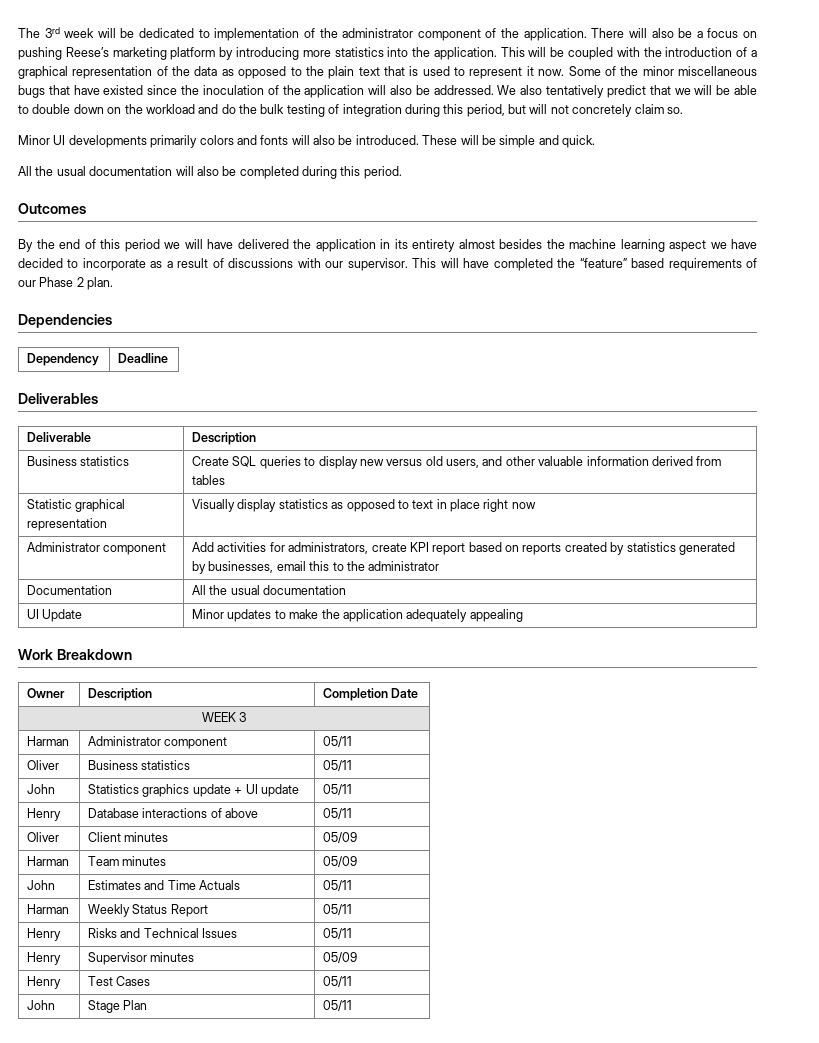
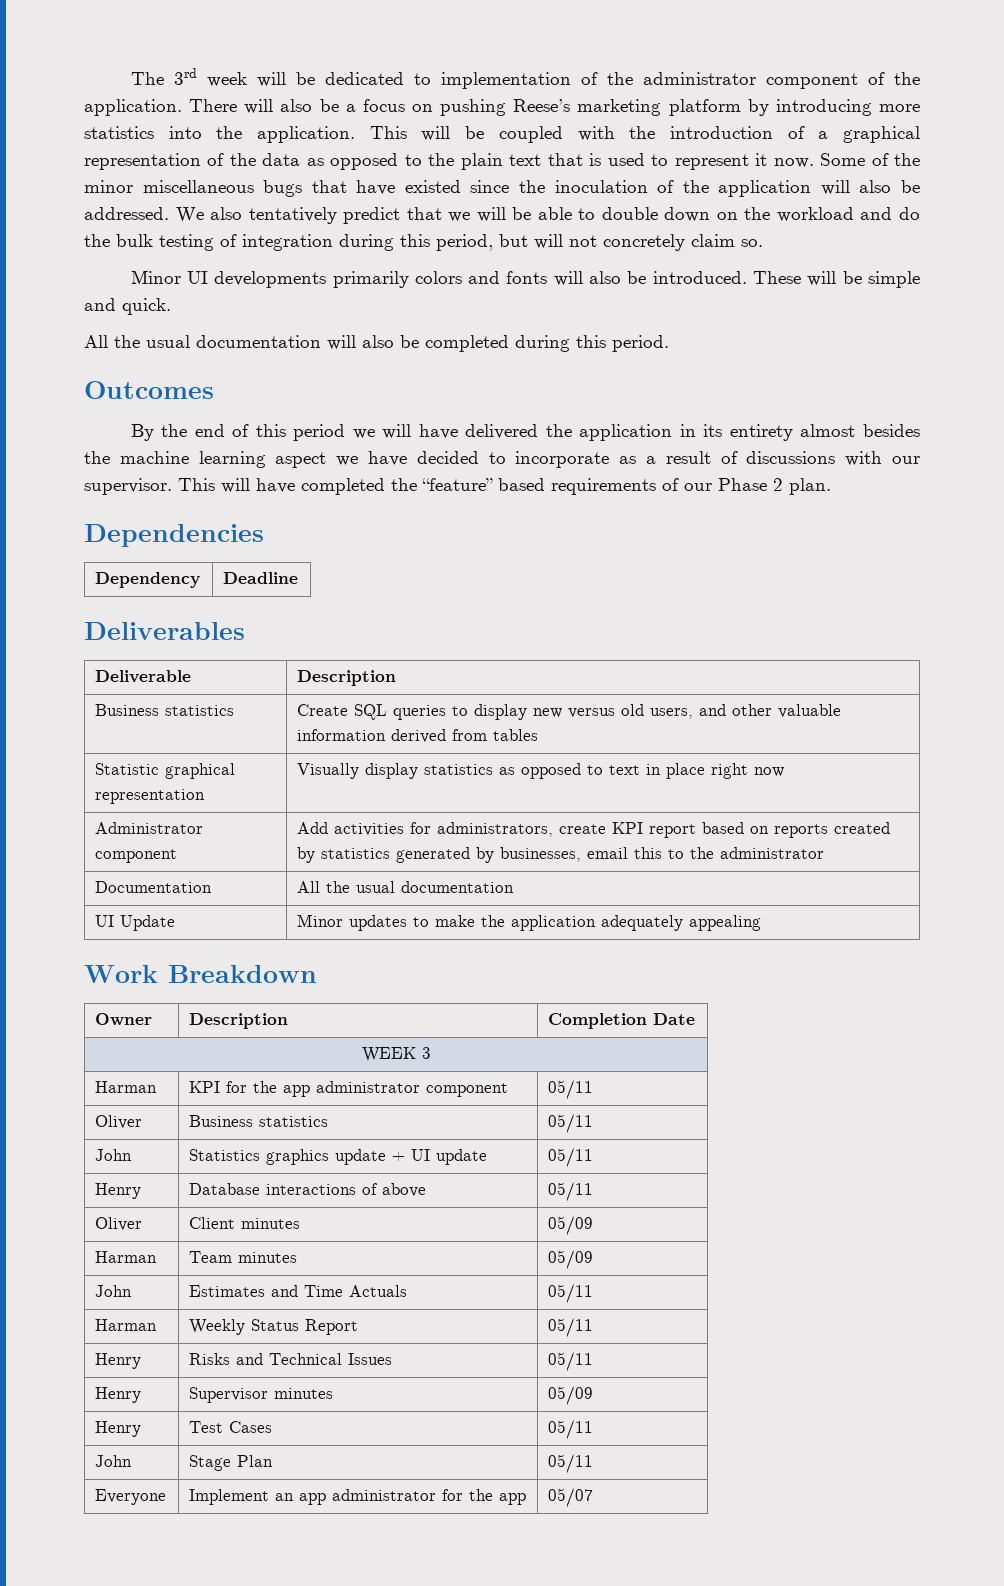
[88,736,162,746] Administrator -> [189,1081,421,1097] KPI for the app administrator
(353, 1005) none -> [95,1489,167,1505] [189,1489,527,1505] [548,1488,594,1507] // Everyone | Implement an app administrator for the app | 05/07

